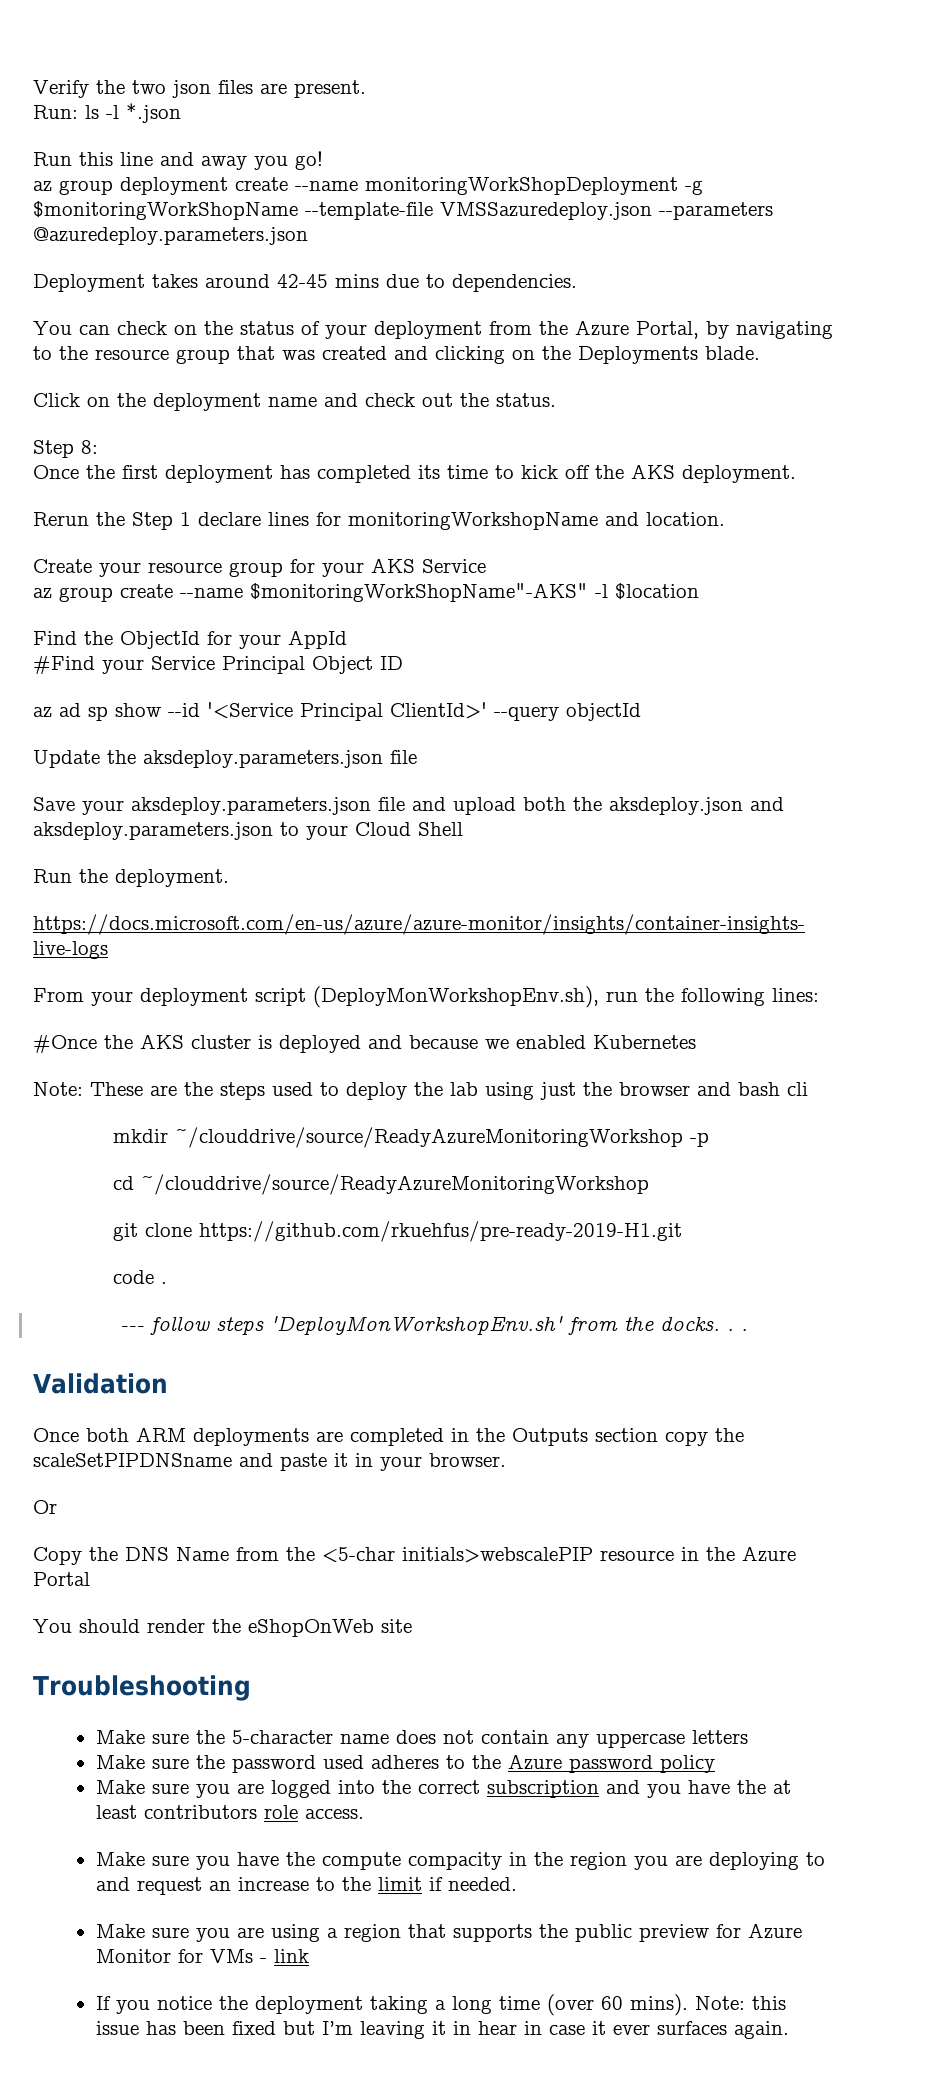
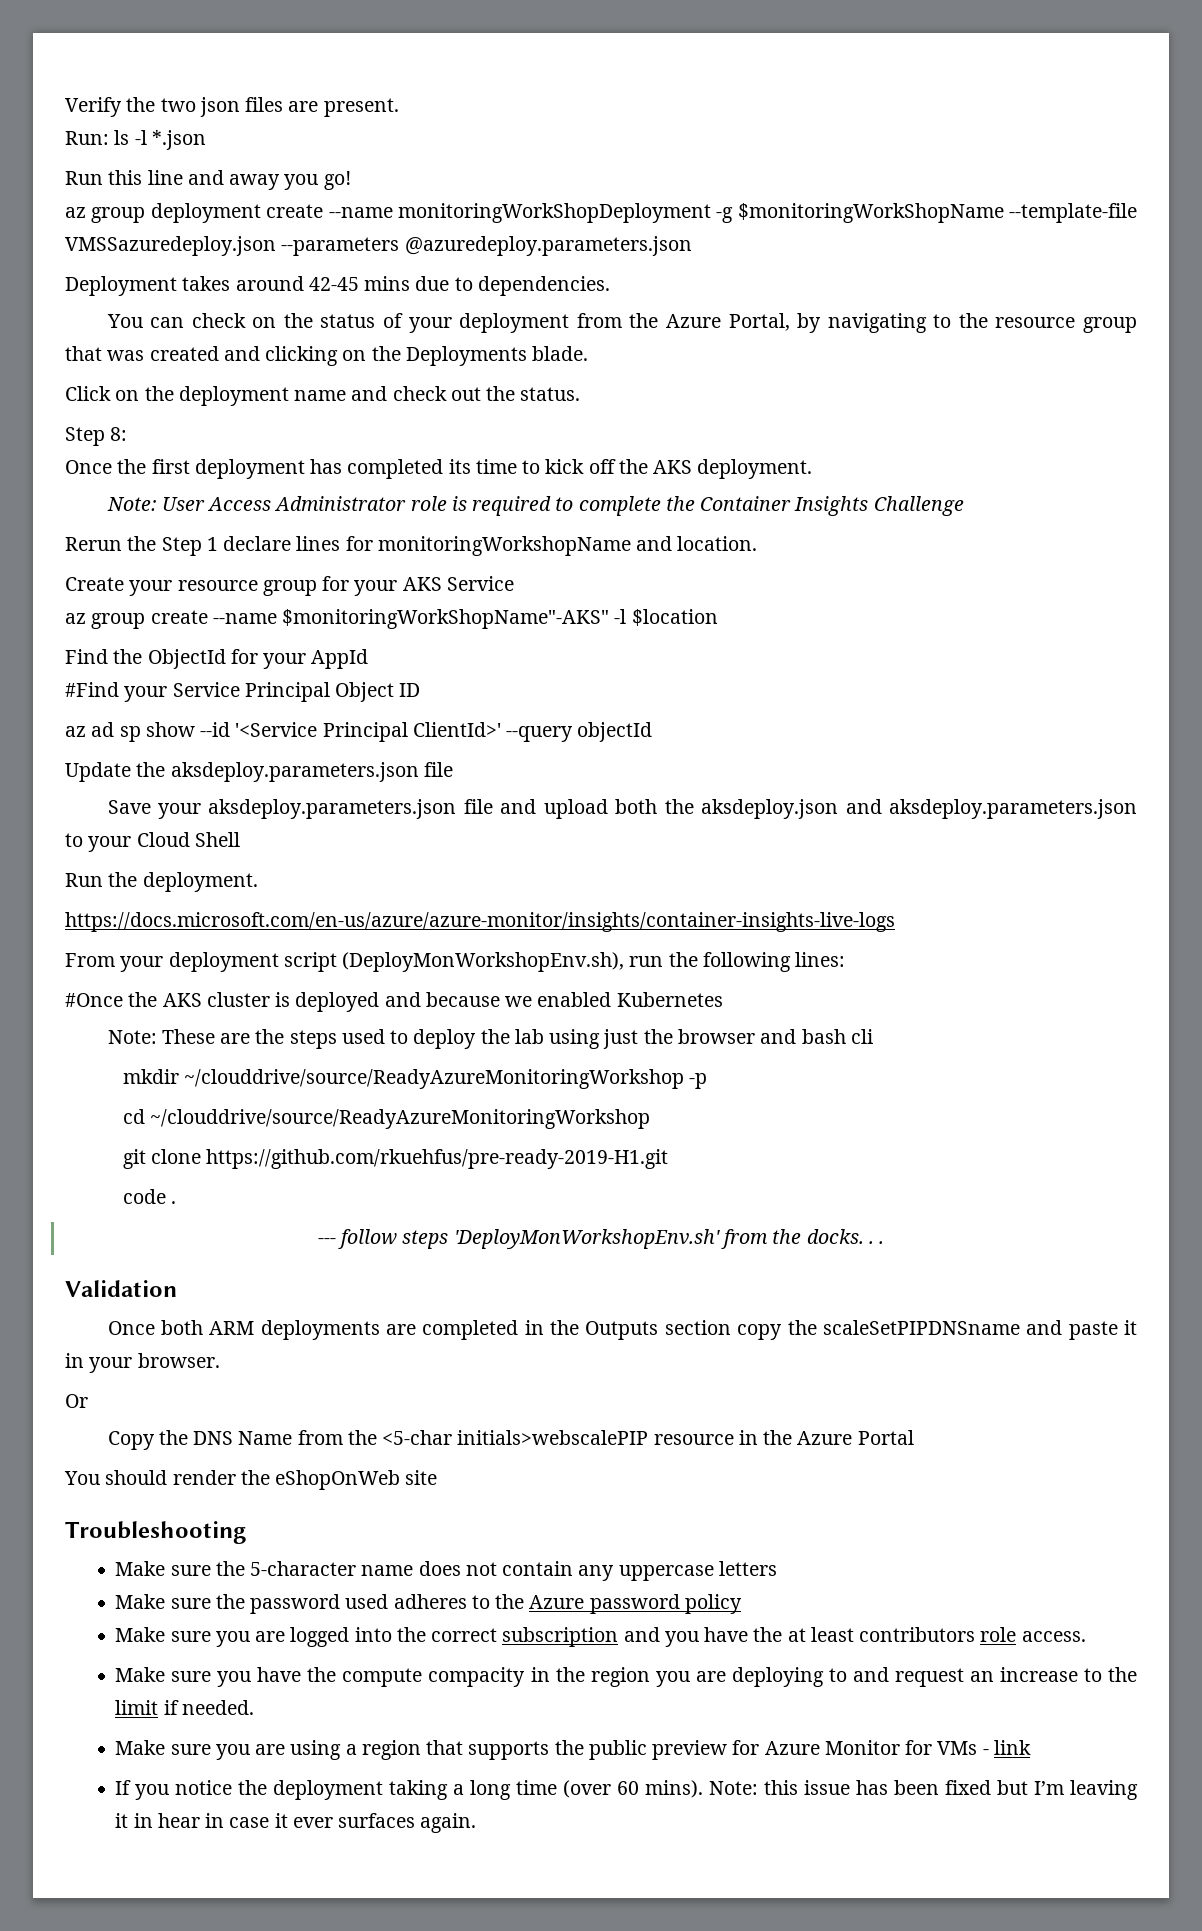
(796, 474) none -> [106,496,964,516] // Note: User Access Administrator role is required to complete the Container Insights Challenge

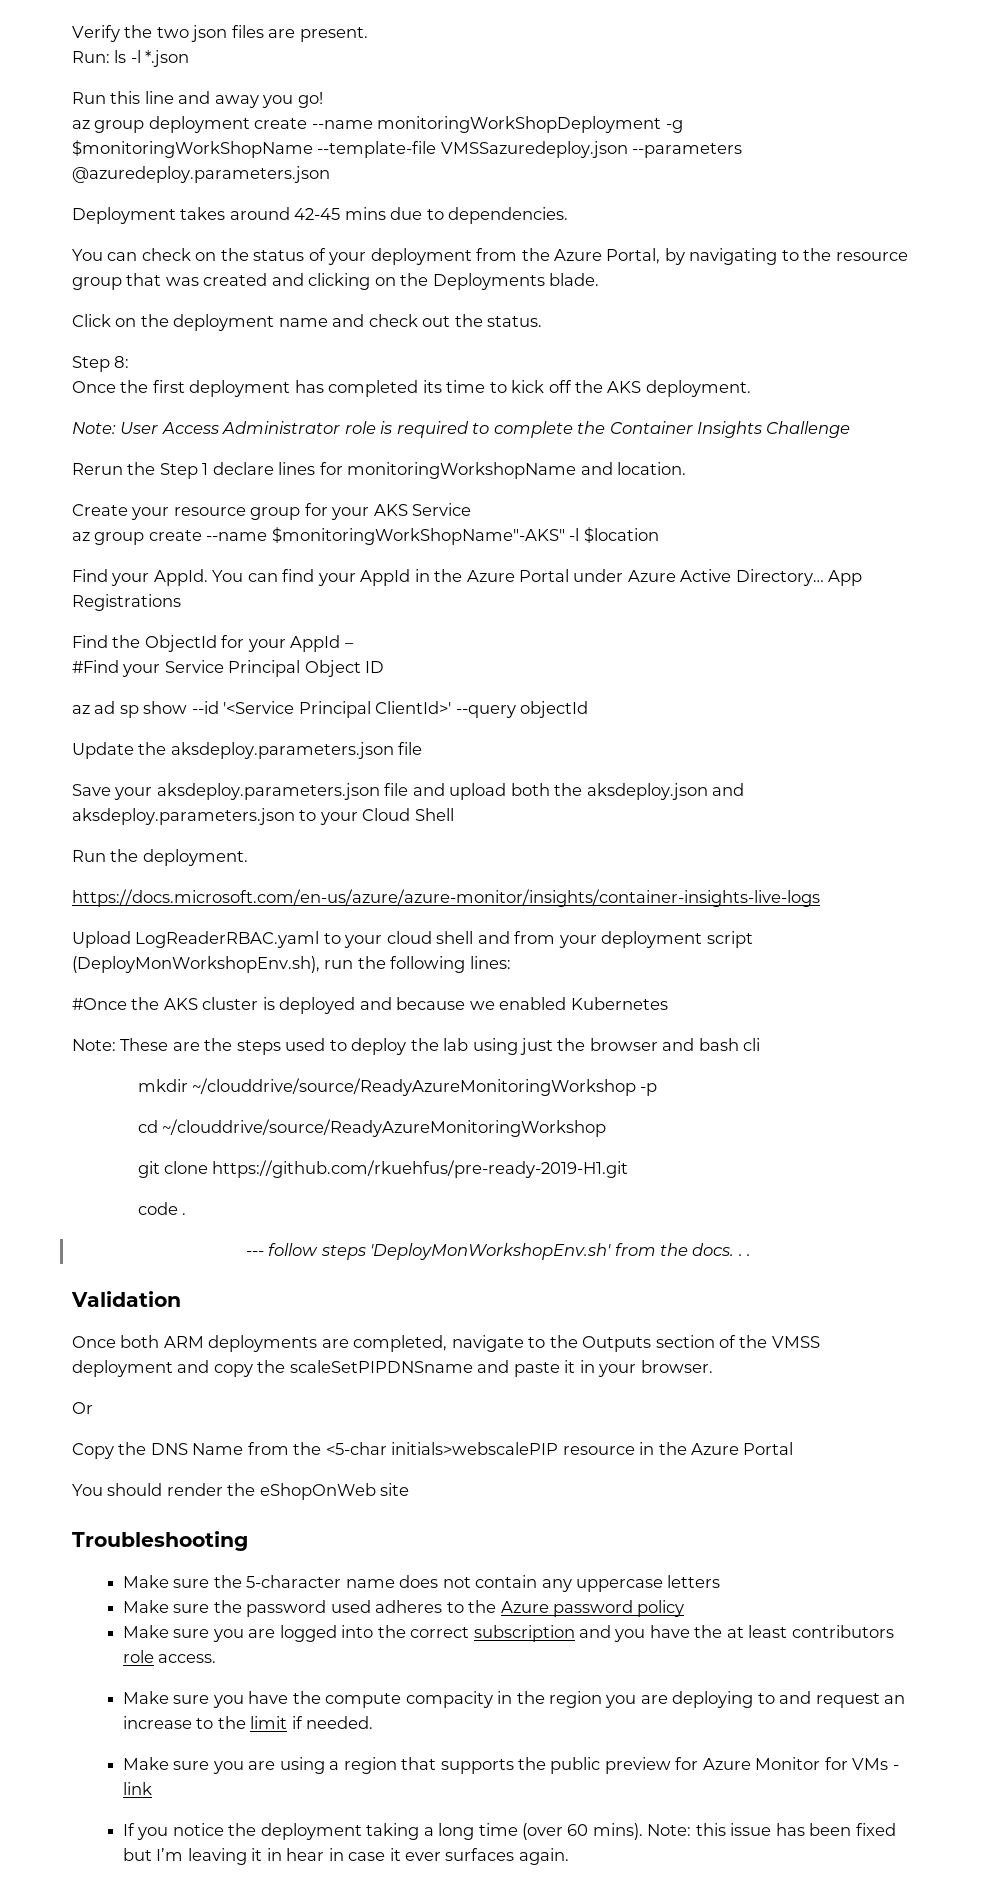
(718, 617) none -> [72,569,863,586] [72,594,181,611] // Find your AppId. You can find your AppId in the Azure Portal under Azure Active Directory… App Registrations
(369, 659) none -> [344,643,354,648] –
[65,953,115,967] From -> [72,931,556,948] Upload LogReaderRBAC.yaml to your cloud shell and from
[806,1229,864,1244] docks. -> [692,1243,735,1256] docs.
[422,1320,731,1340] completed in the Outputs section -> [353,1335,820,1352] [72,1360,210,1377] completed, navigate to the Outputs section of the VMSS deployment and

